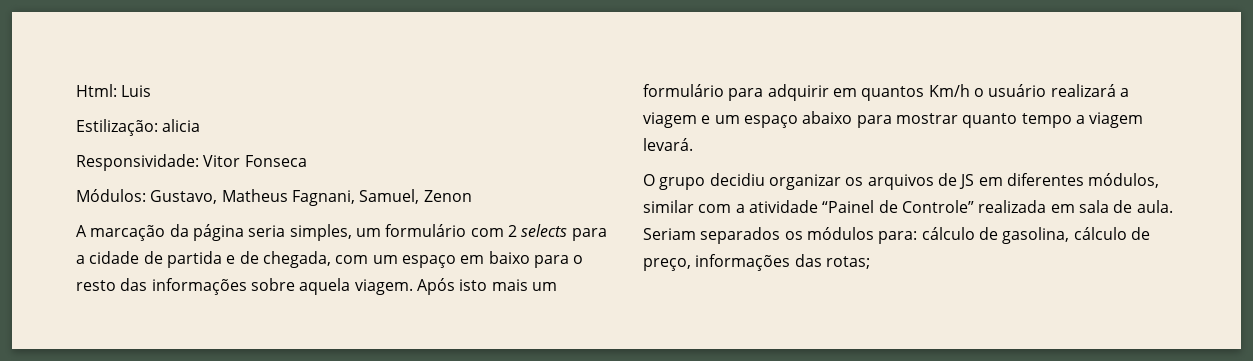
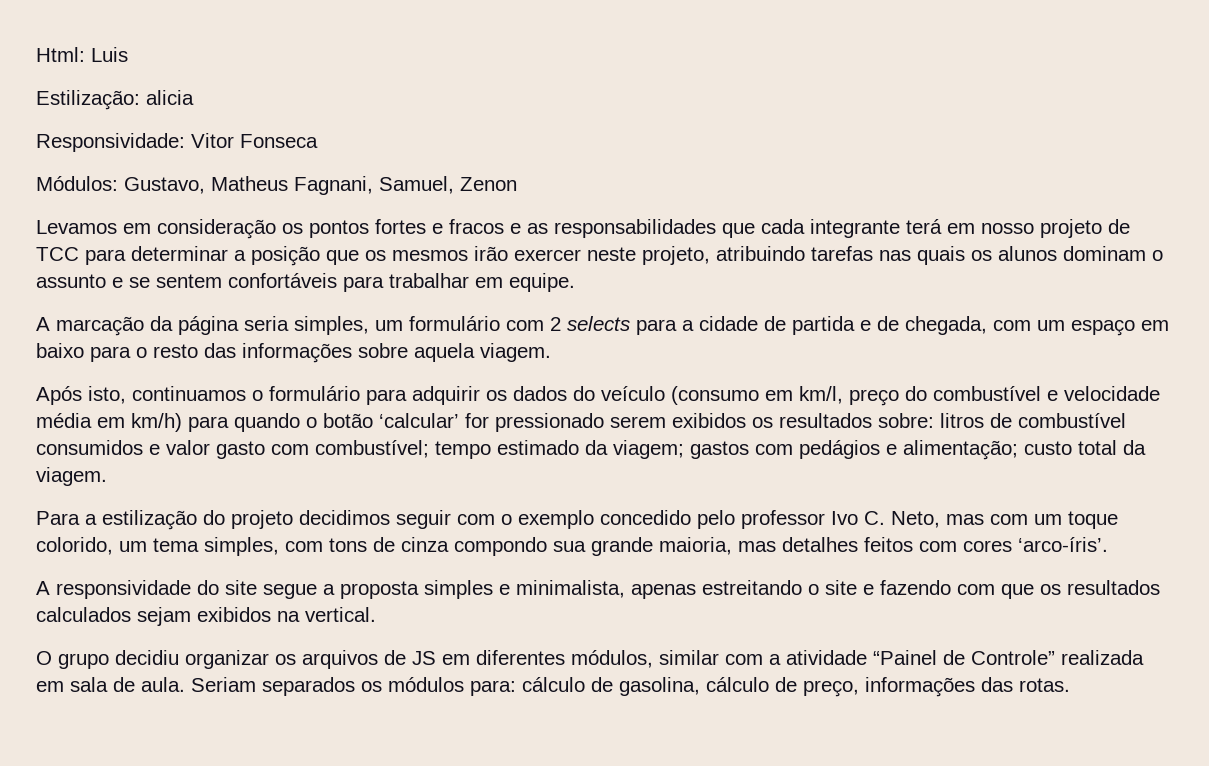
(472, 196) none -> [36,219,1130,239] [36,246,1163,266] [36,273,575,292] // Levamos em consideração os pontos fortes e fracos e as responsabilidades que cada integrante terá em nosso projeto de TCC para determinar a posição que os mesmos irão exercer neste projeto, atribuindo tarefas nas quais os alunos dominam o assunto e se sentem confortáveis para trabalhar em equipe.
[416,278,557,295] [643,84,1129,101] [643,111,1144,128] [643,138,693,151] Após isto mais um formulário para adquirir em quantos Km/h o usuário realizará a viagem e um espaço abaixo para mostrar quanto tempo a viagem levará. -> [36,386,1160,406] [36,413,1126,432] [36,440,1146,460] [36,467,107,486] [36,510,1118,530] [36,537,1108,556] [36,580,1160,599] [36,607,376,626] // Após isto, continuamos o formulário para adquirir os dados do veículo (consumo em km/l, preço do combustível e velocidade média em km/h) para quando o botão ‘calcular’ for pressionado serem exibidos os resultados sobre: litros de combustível consumidos e valor gasto com combustível; tempo estimado da viagem; gastos com pedágios e alimentação; custo total da viagem. // Para a estilização do projeto decidimos seguir com o exemplo concedido pelo professor Ivo C. Neto, mas com um toque colorido, um tema simples, com tons de cinza compondo sua grande maioria, mas detalhes feitos com cores ‘arco-íris’. // A responsividade do site segue a proposta simples e minimalista, apenas estreitando o site e fazendo com que os resultados calculados sejam exibidos na vertical.
[825,256,870,269] rotas; -> [1019,678,1070,692] rotas.

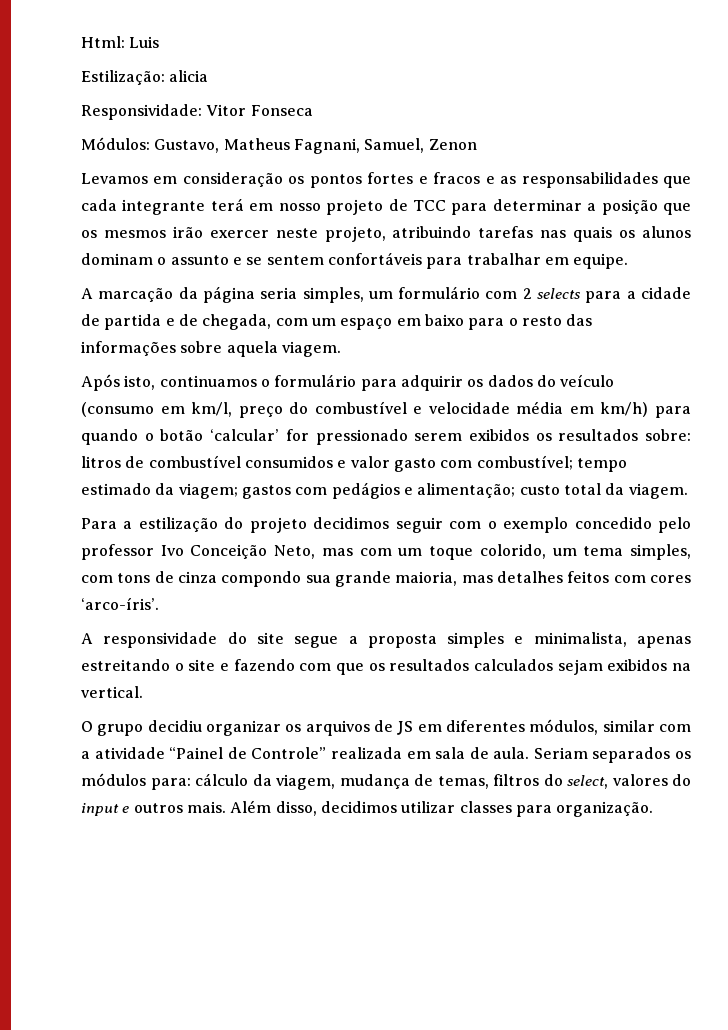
[864,511,885,525] C. -> [190,544,268,559] Conceição
[591,677,1070,697] de gasolina, cálculo de preço, informações das rotas. -> [252,774,691,790] [81,800,654,817] da viagem, mudança de temas, filtros do select, valores do input e outros mais. Além disso, decidimos utilizar classes para organização.

